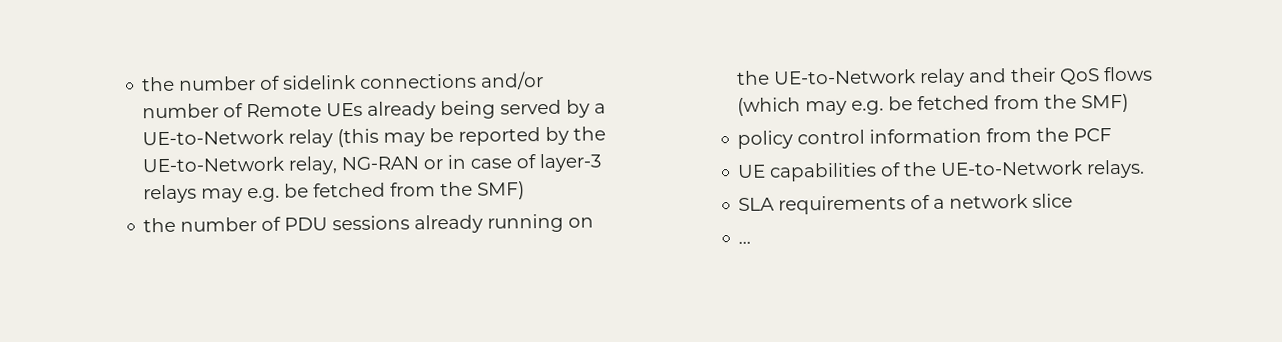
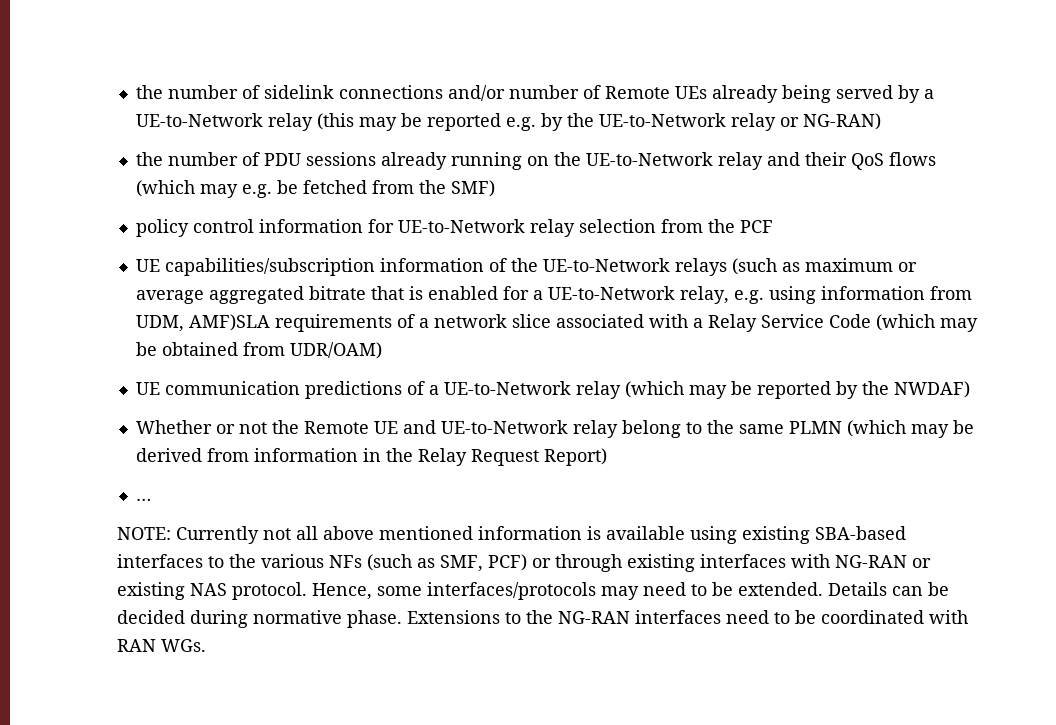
(542, 136) none -> [506,117,537,131] e.g.
[288,153,603,175] [143,181,526,204] relay, NG-RAN or in case of layer-3 relays may e.g. be fetched from the SMF) -> [731,113,882,131] relay or NG-RAN)
(983, 136) none -> [368,219,657,237] for UE-to-Network relay selection
[769,162,878,182] capabilities -> [165,258,485,276] capabilities/subscription information
[1086,159,1146,179] [738,197,776,211] relays. // SLA -> [675,258,918,276] [136,286,973,304] [136,314,271,332] relays (such as maximum or average aggregated bitrate that is enabled for a UE-to-Network relay, e.g. using information from UDM, AMF)SLA
[738,240,752,244] // … -> [556,314,979,332] [136,342,383,359] [136,381,971,399] [136,420,975,438] [136,448,608,466] [136,498,152,501] [116,526,906,544] [116,554,931,572] [116,582,949,600] [116,610,968,628] [116,639,206,652] associated with a Relay Service Code (which may be obtained from UDR/OAM) // UE communication predictions of a UE-to-Network relay (which may be reported by the NWDAF) // Whether or not the Remote UE and UE-to-Network relay belong to the same PLMN (which may be derived from information in the Relay Request Report) // … // NOTE: Currently not all above mentioned information is available using existing SBA-based interfaces to the various NFs (such as SMF, PCF) or through existing interfaces with NG-RAN or existing NAS protocol. Hence, some interfaces/protocols may need to be extended. Details can be decided during normative phase. Extensions to the NG-RAN interfaces need to be coordinated with RAN WGs.

